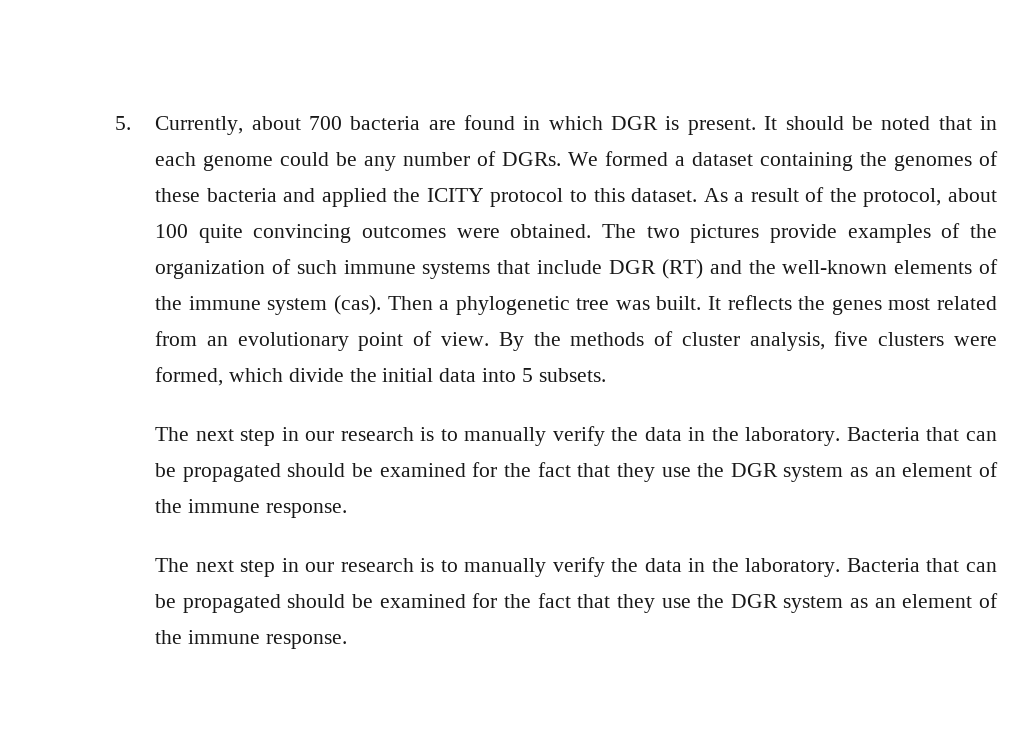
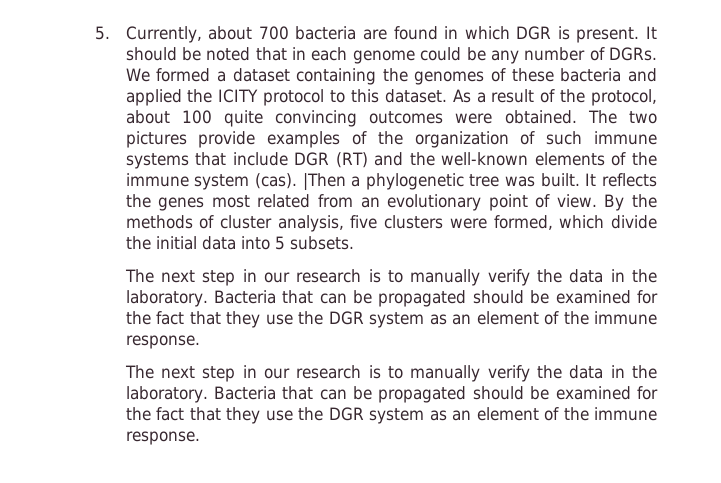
[387,296,433,310] Then -> [302,173,346,191] |Then

